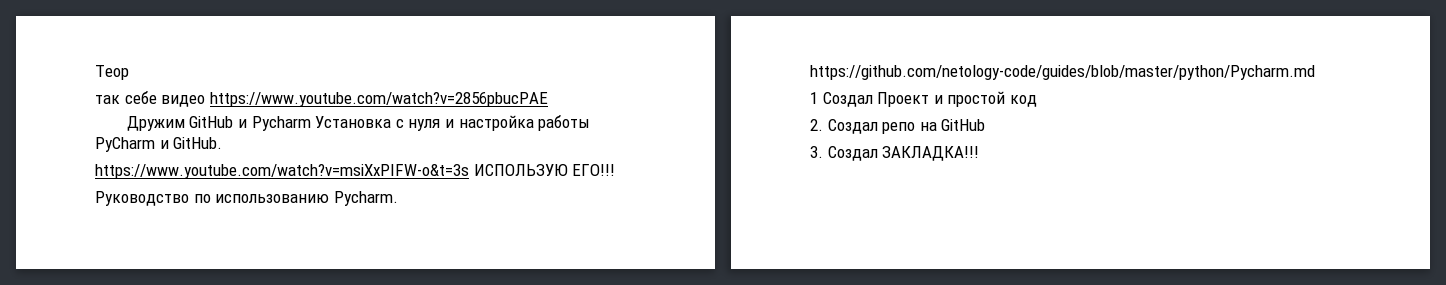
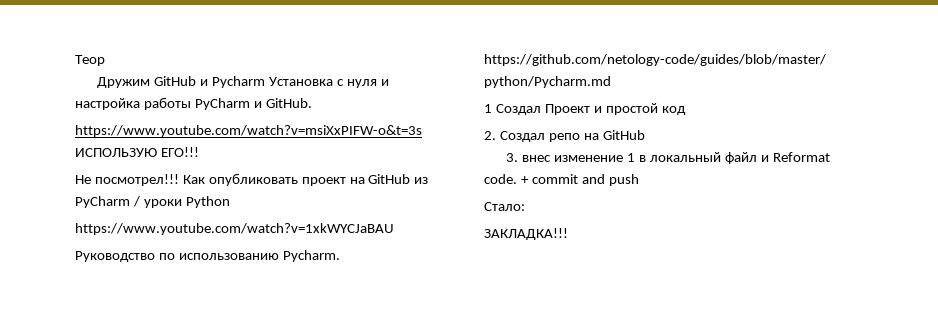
[95,91,548,107] // так себе видео https://www.youtube.com/watch?v=2856pbucPAE -> (105, 60) none
(616, 170) none -> [75,173,429,186] [75,196,230,208] [75,223,394,235] // Не посмотрел!!! Как опубликовать проект на GitHub из PyCharm / уроки Python // https://www.youtube.com/watch?v=1xkWYCJaBAU
[827,146,878,161] Создал -> [522,152,830,164] [484,174,639,186] [484,202,525,211] внес изменение 1 в локальный файл и Reformat code. + commit and push // Стало: //

